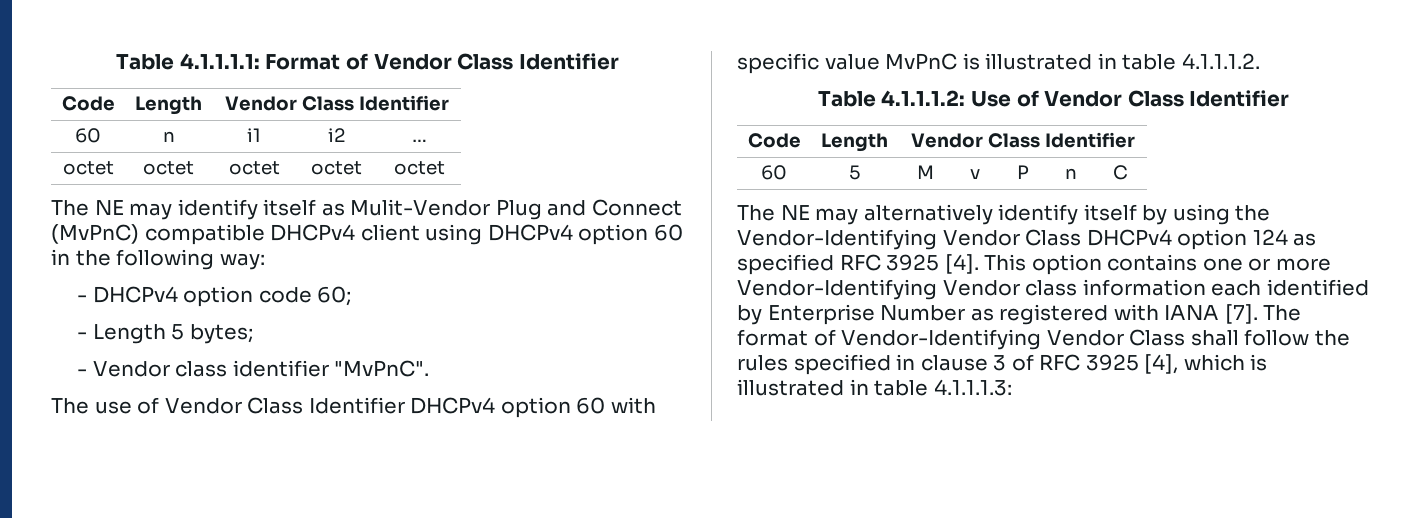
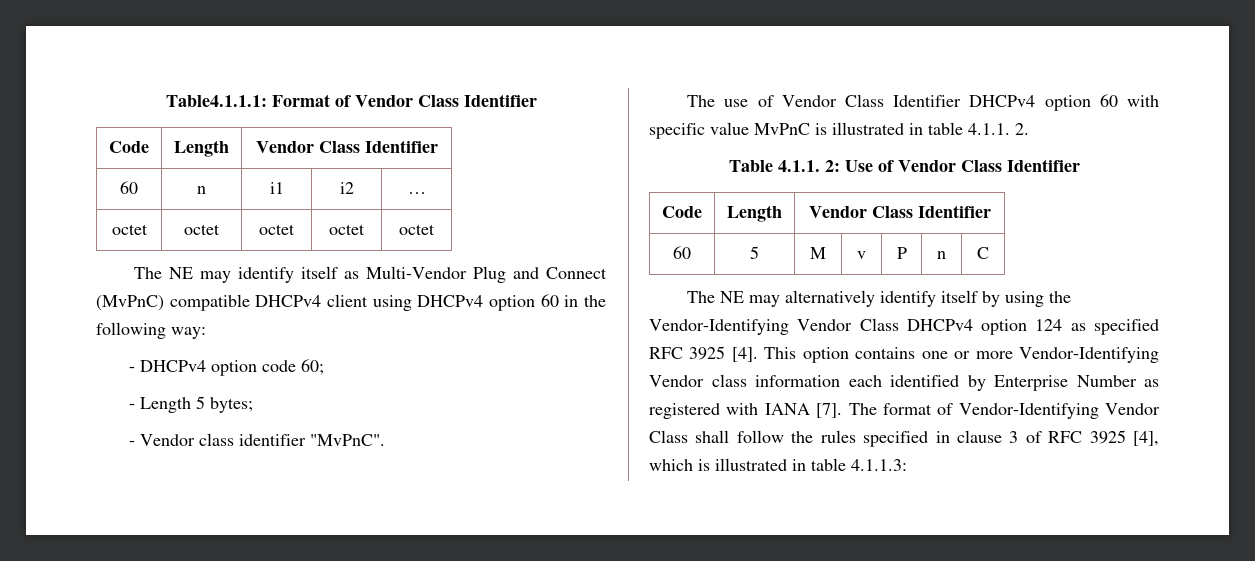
[116,53,260,70] Table 4.1.1.1.1: -> [165,95,267,107] Table4.1.1.1:
[350,199,491,216] Mulit-Vendor -> [366,266,468,279] Multi-Vendor
[1181,53,1260,69] [817,90,966,107] 4.1.1.1.2. // Table 4.1.1.1.2: -> [968,123,1029,135] [728,160,840,172] 4.1.1. 2. // Table 4.1.1. 2:
[933,379,1012,396] 4.1.1.1.3: -> [851,459,907,471] 4.1.1.3:

